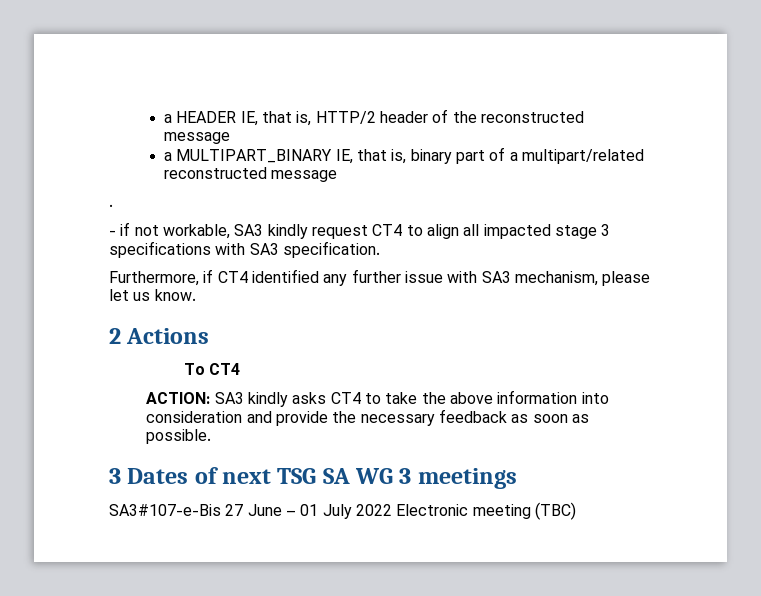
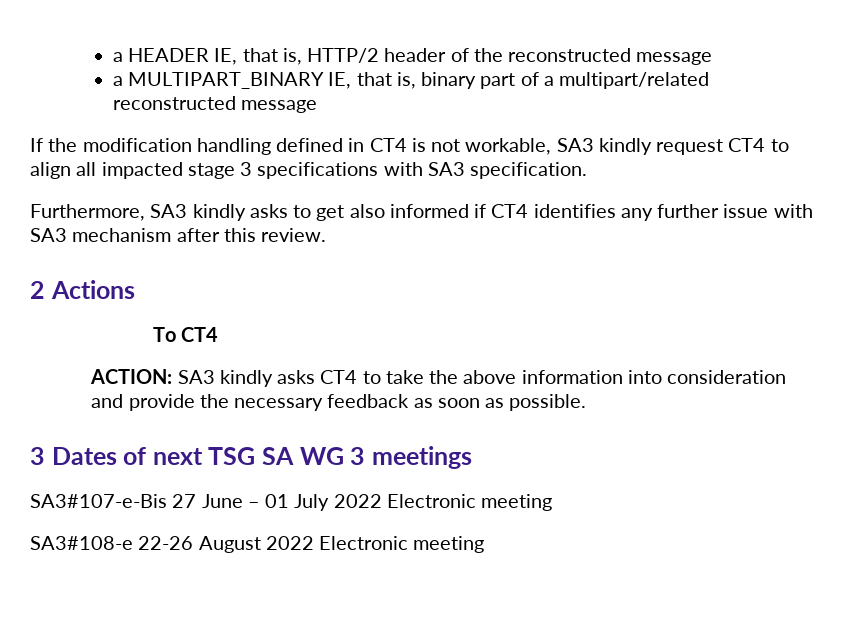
[109,204,113,207] [109,222,131,236] . // - if -> [30,138,426,155] If the modification handling defined in CT4 is
(199, 278) none -> [150,204,469,221] SA3 kindly asks to get also informed
[251,269,319,283] identified -> [533,204,616,218] identifies
[514,271,651,286] [109,289,196,301] mechanism, please let us know. -> [72,228,327,242] mechanism after this review.
[534,502,576,520] (TBC) -> [30,536,485,553] // SA3#108-e 22-26 August 2022 Electronic meeting

